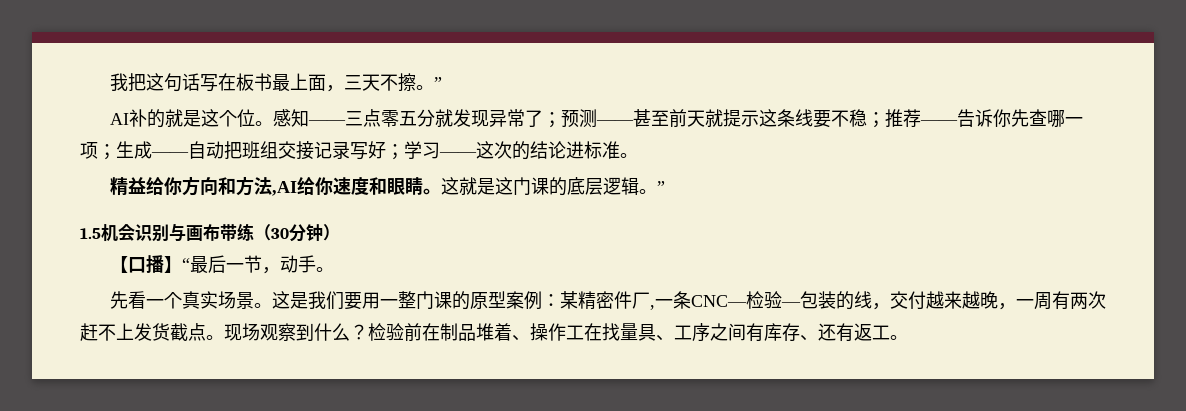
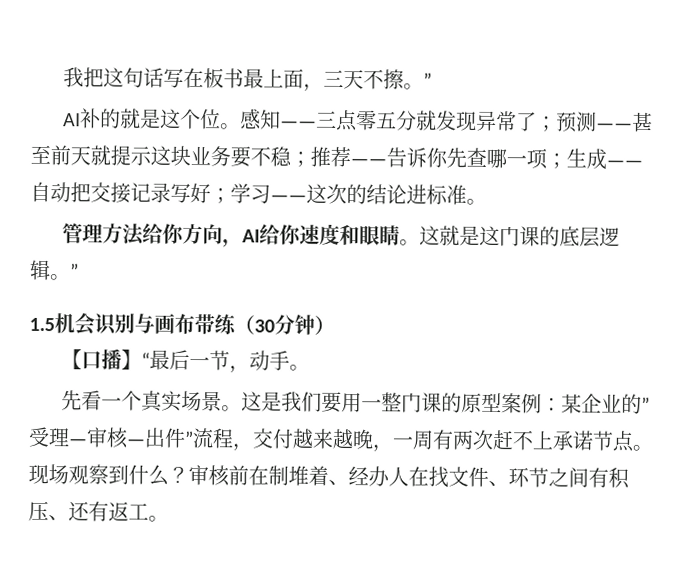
[776,109,813,127] 条线 -> [170,145,231,167] 块业务
[242,141,278,159] 班组 -> (91, 192) none
[109,176,297,196] 精益给你方向和方法,AI -> [62,223,261,248] 管理方法给你方向，AI
[577,291,872,310] 精密件厂,一条CNC—检验—包装的线 -> [581,393,651,414] [28,426,234,449] 企业的”受理—审核—出件”流程
[134,323,188,341] 发货截 -> [552,430,614,451] 承诺节
[368,323,800,342] 检验前在制品堆着、操作工在找量具、工序之间有库存 -> [188,464,630,489] [28,500,49,522] 审核前在制堆着、经办人在找文件、环节之间有积压

